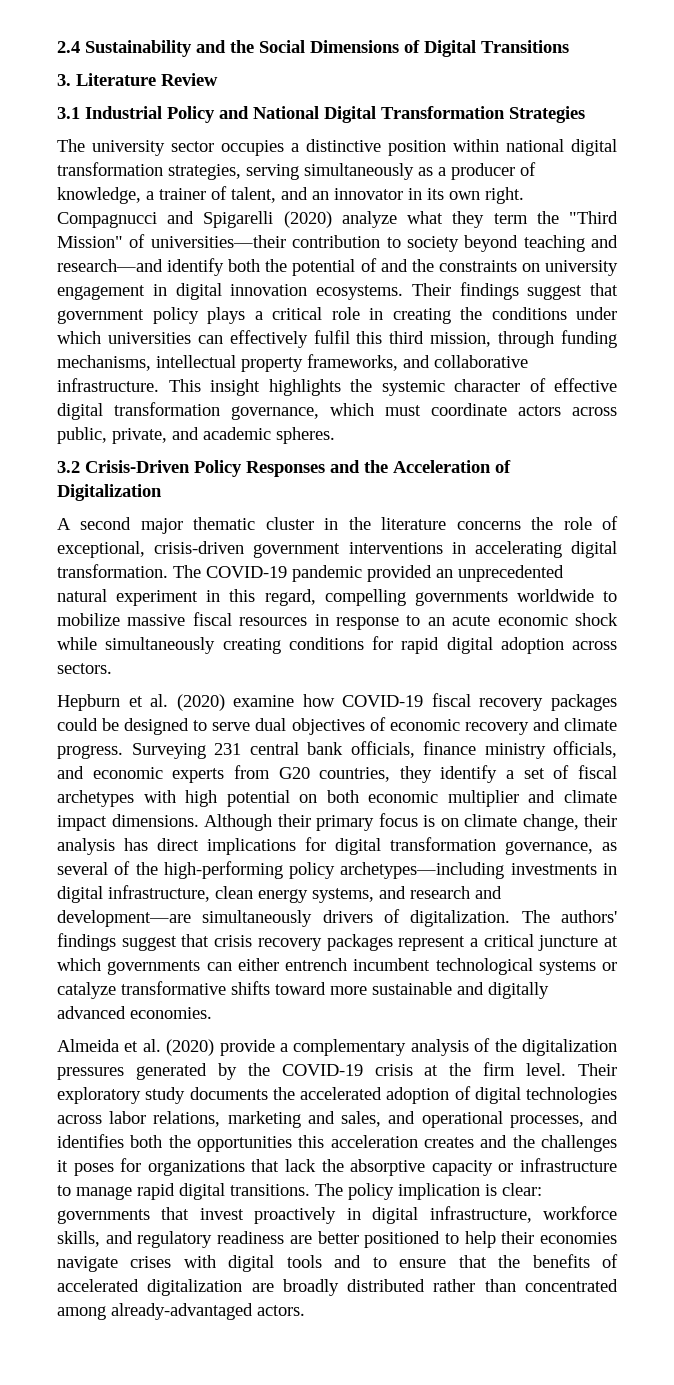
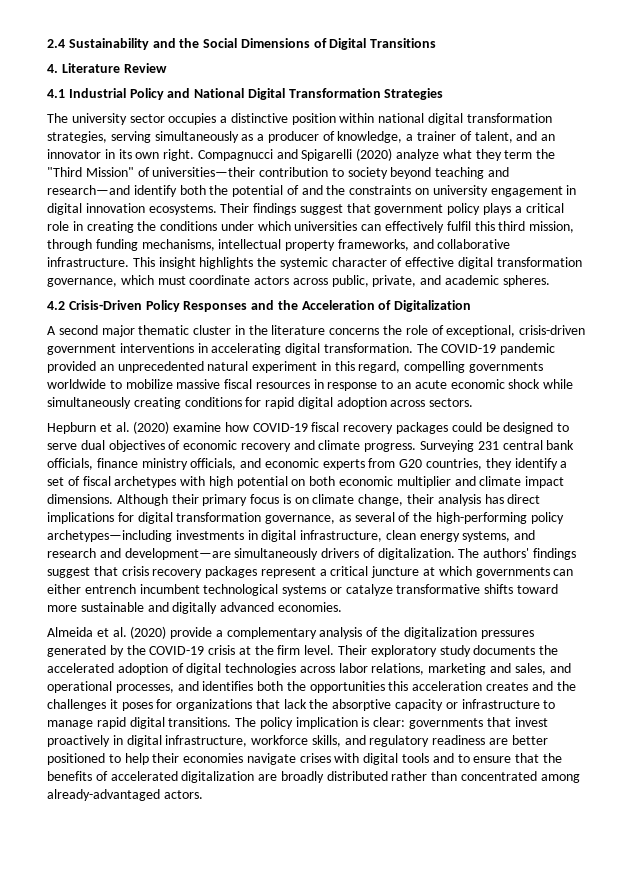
[57,74,71,86] 3. -> [47,64,58,73] 4.
[57,107,80,119] 3.1 -> [47,89,65,98] 4.1
[57,461,80,473] 3.2 -> [47,301,65,310] 4.2

